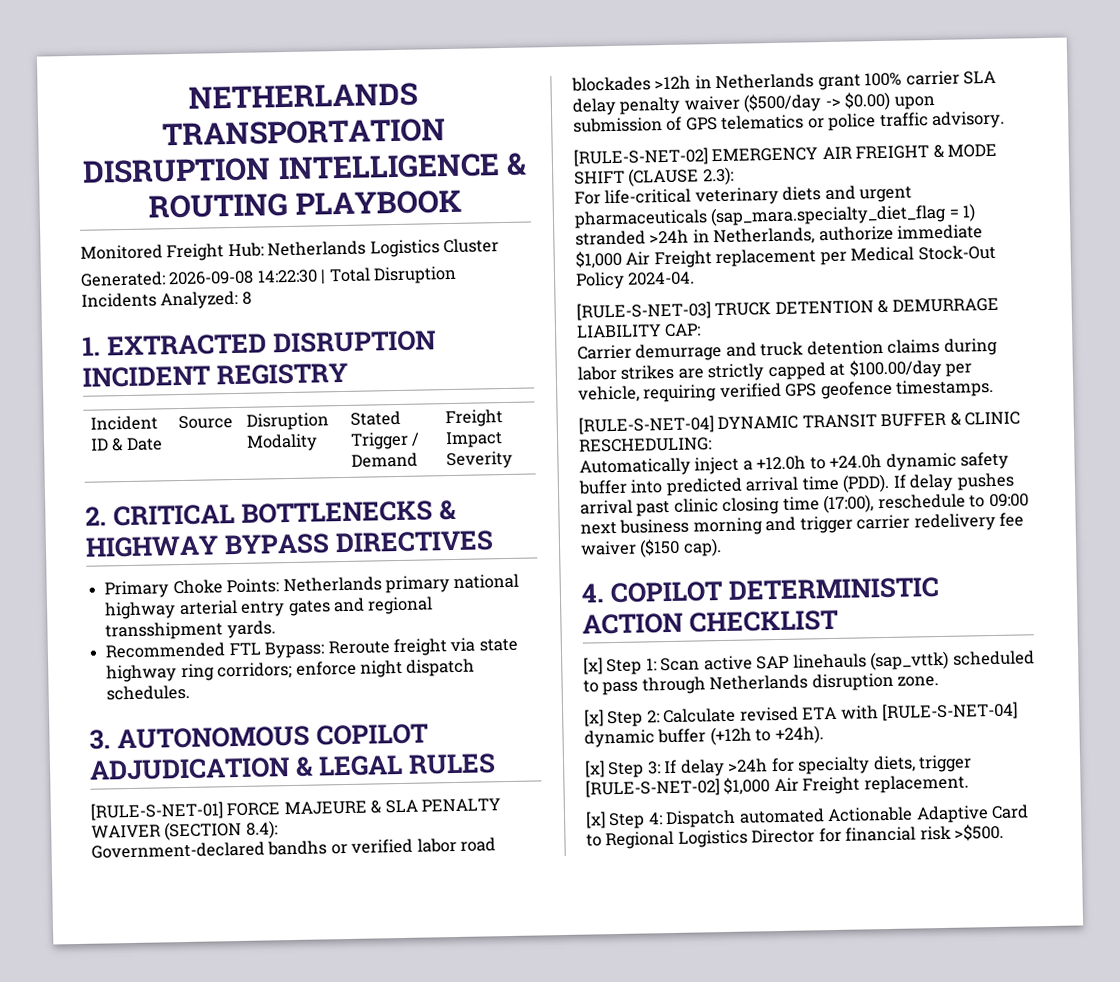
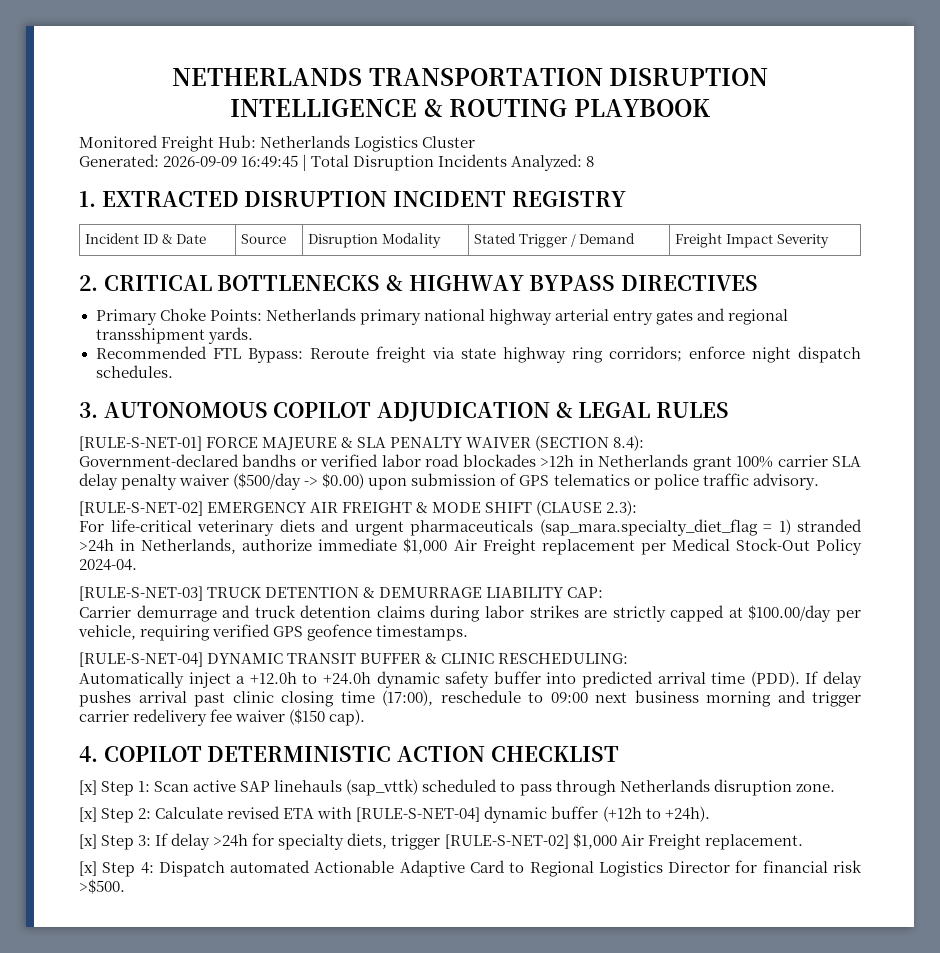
[168,269,318,286] 2026-09-08 14:22:30 -> [163,155,299,168] 2026-09-09 16:49:45

